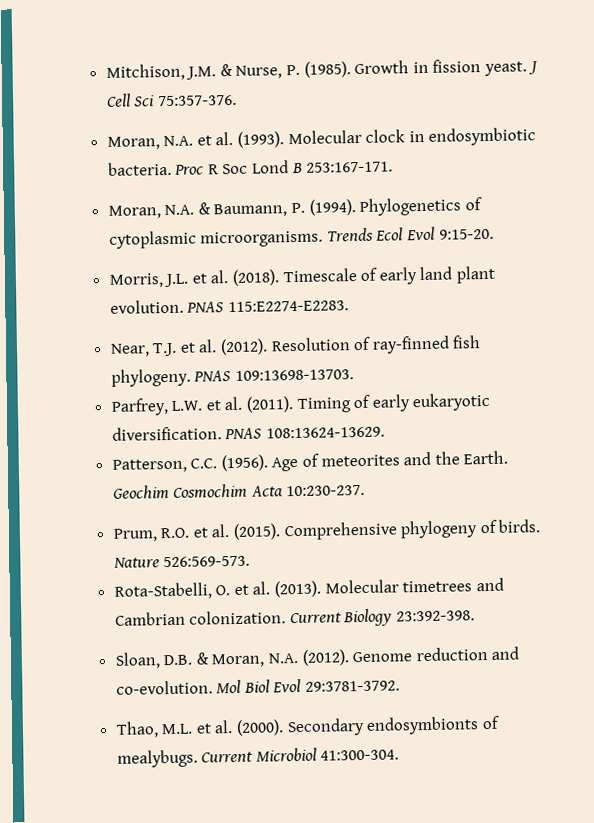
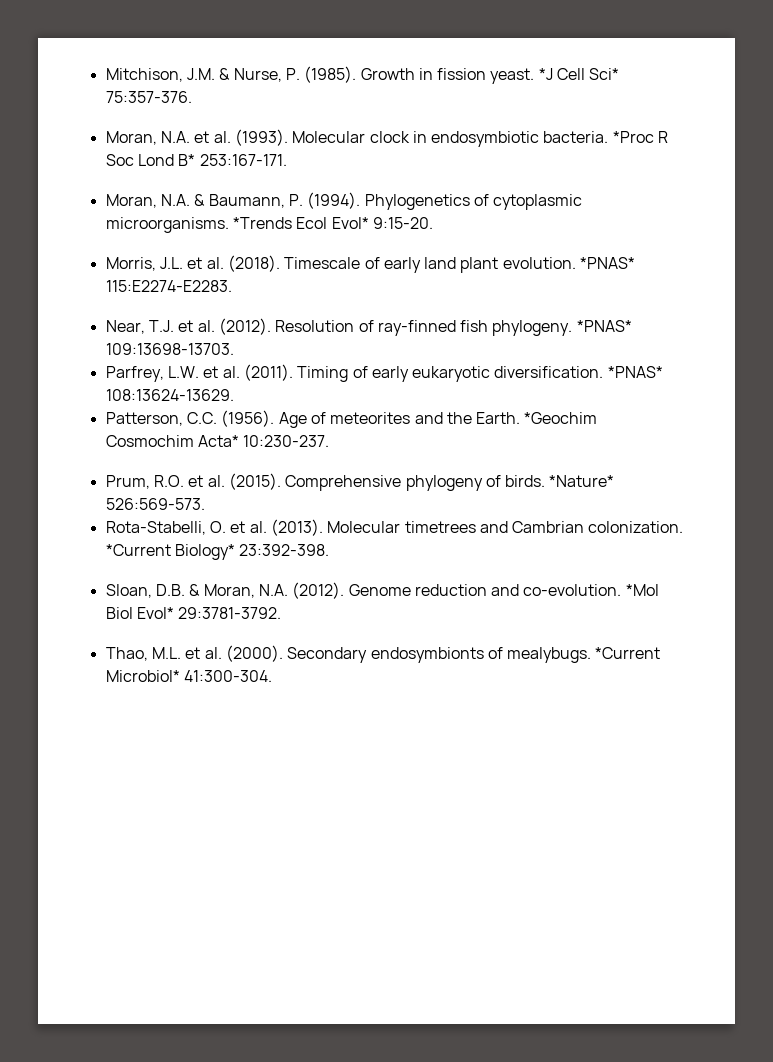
[527,61,538,75] [105,93,156,107] J Cell Sci -> [538,68,620,80] *J Cell Sci*
[174,164,205,175] Proc -> [612,131,654,143] *Proc
[291,162,303,174] B -> [178,154,196,166] B*
[326,226,436,242] Trends Ecol Evol -> [232,217,369,229] *Trends Ecol Evol*
[186,301,225,313] PNAS -> [580,257,636,269] *PNAS*
[193,370,232,382] PNAS -> [576,320,632,332] *PNAS*
[224,427,263,440] PNAS -> [607,366,663,378] *PNAS*
[112,483,283,500] Geochim Cosmochim Acta -> [524,412,598,424] [105,435,239,447] *Geochim Cosmochim Acta*
[112,557,160,568] Nature -> [549,475,615,487] *Nature*
[289,608,393,627] Current Biology -> [105,544,235,560] *Current Biology*
[216,678,302,694] Mol Biol Evol -> [625,584,659,596] [105,607,174,619] *Mol Biol Evol*
[201,747,317,763] Current Microbiol -> [595,647,661,659] [105,670,180,682] *Current Microbiol*

